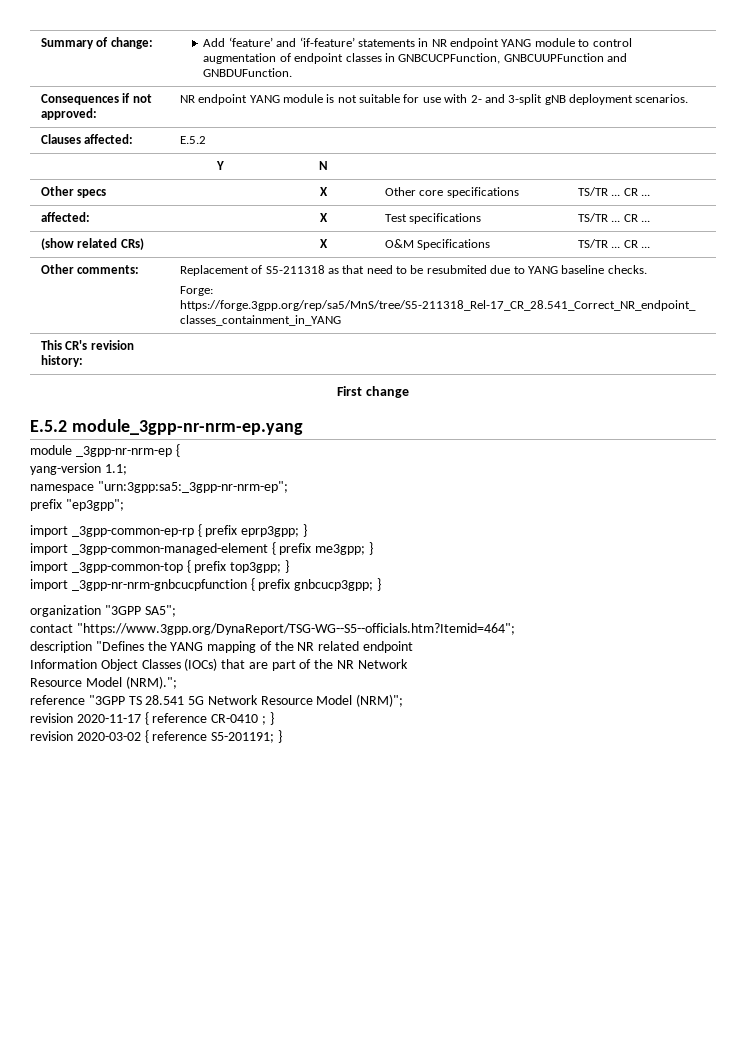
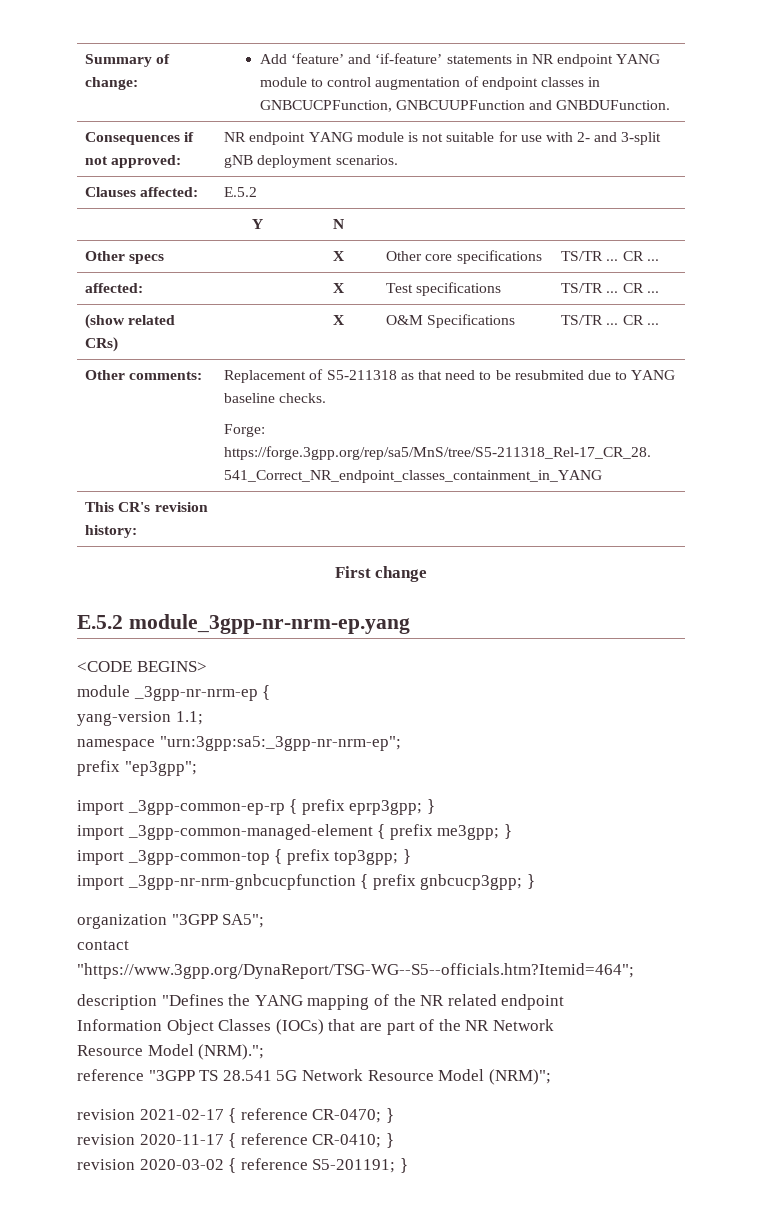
(303, 427) none -> [77,661,207,672] // <CODE BEGINS>
(404, 700) none -> [77,1108,394,1123] // revision 2021-02-17 { reference CR-0470; }
[211,714,266,725] CR-0410 ; -> [312,1134,382,1148] CR-0410;

